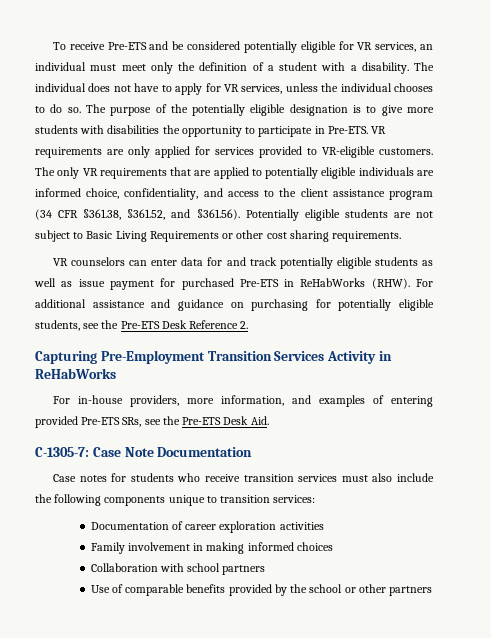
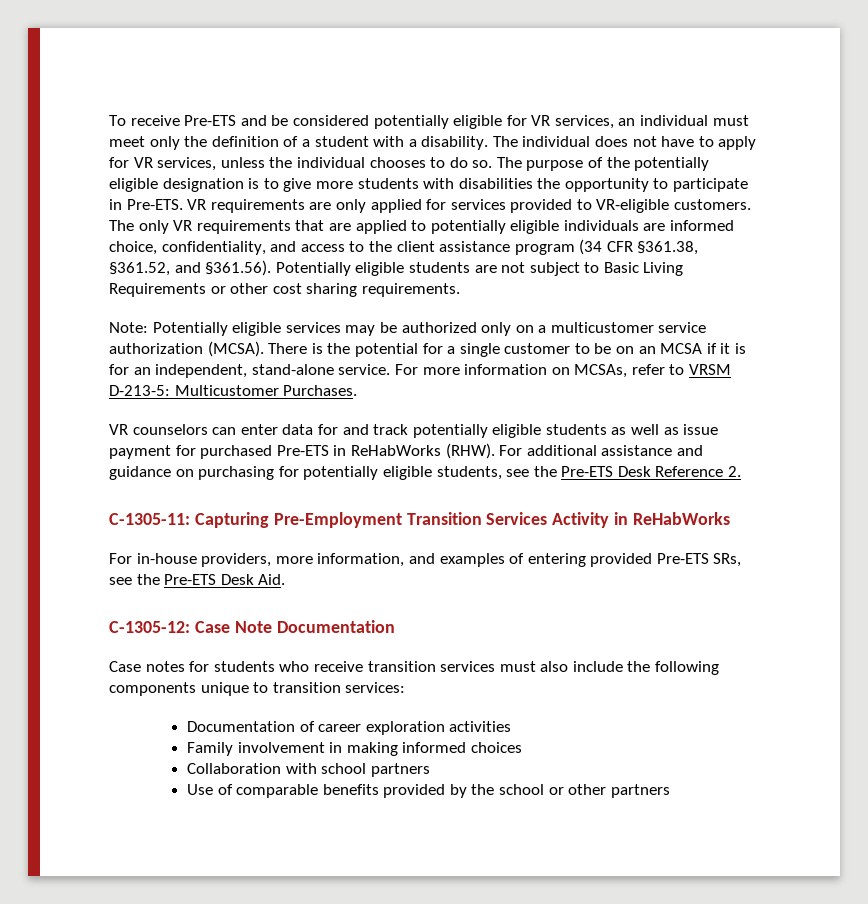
(402, 236) none -> [109,322,707,336] [109,341,747,357] [109,364,732,378] [109,385,358,396] // Note: Potentially eligible services may be authorized only on a multicustomer service authorization (MCSA). There is the potential for a single customer to be on an MCSA if it is for an independent, stand-alone service. For more information on MCSAs, refer to VRSM D-213-5: Multicustomer Purchases.
(249, 325) none -> [109,513,190,525] C-1305-11:
[35,447,89,457] C-1305-7: -> [109,621,190,633] C-1305-12:

